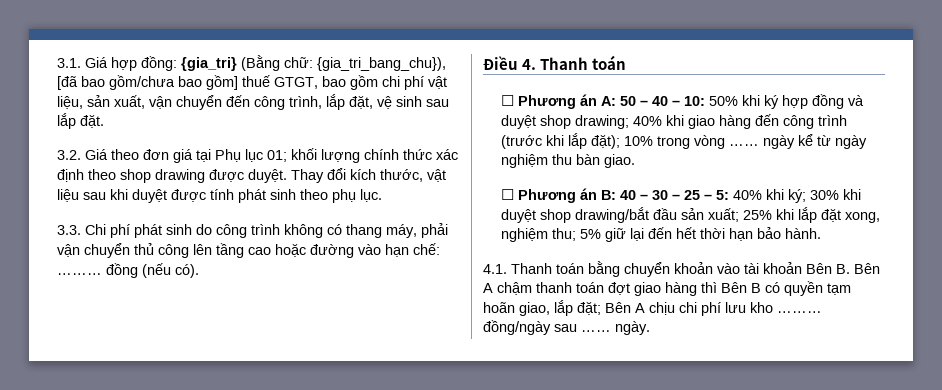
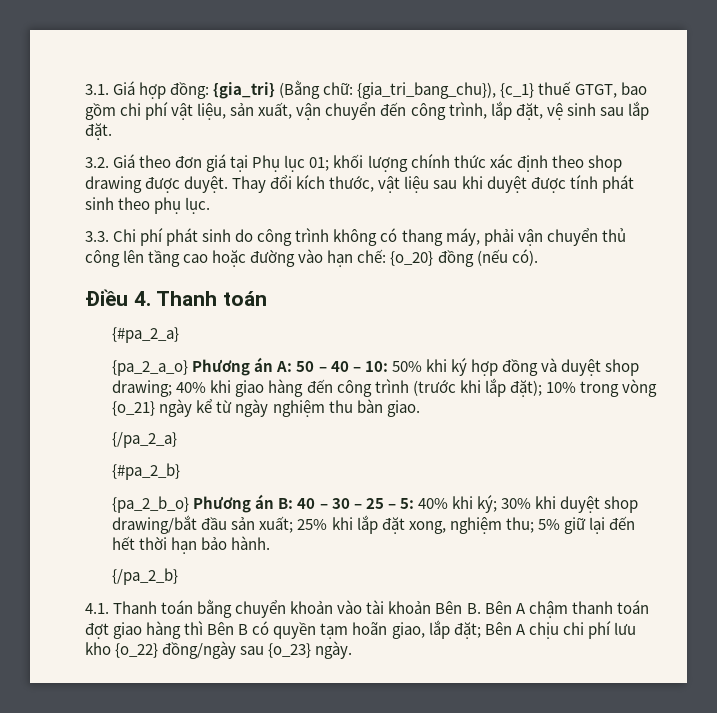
[57,75,238,90] [đã bao gồm/chưa bao gồm] -> [500,83,535,98] {c_1}
[57,273,102,275] ……… -> [390,251,434,266] {o_20}
[500,95,514,106] ☐ -> [112,327,180,343] [112,360,189,376] {#pa_2_a} // {pa_2_a_o}
[728,144,759,146] …… -> [112,401,156,416] {o_21}
[500,189,514,200] ☐ -> [112,432,178,448] [112,463,181,480] [112,496,190,513] {/pa_2_a} // {#pa_2_b} // {pa_2_b_o}
(821, 233) none -> [112,568,179,585] // {/pa_2_b}
[777,311,822,313] ……… -> [115,643,159,658] {o_22}
[581,330,611,332] …… -> [268,643,312,658] {o_23}

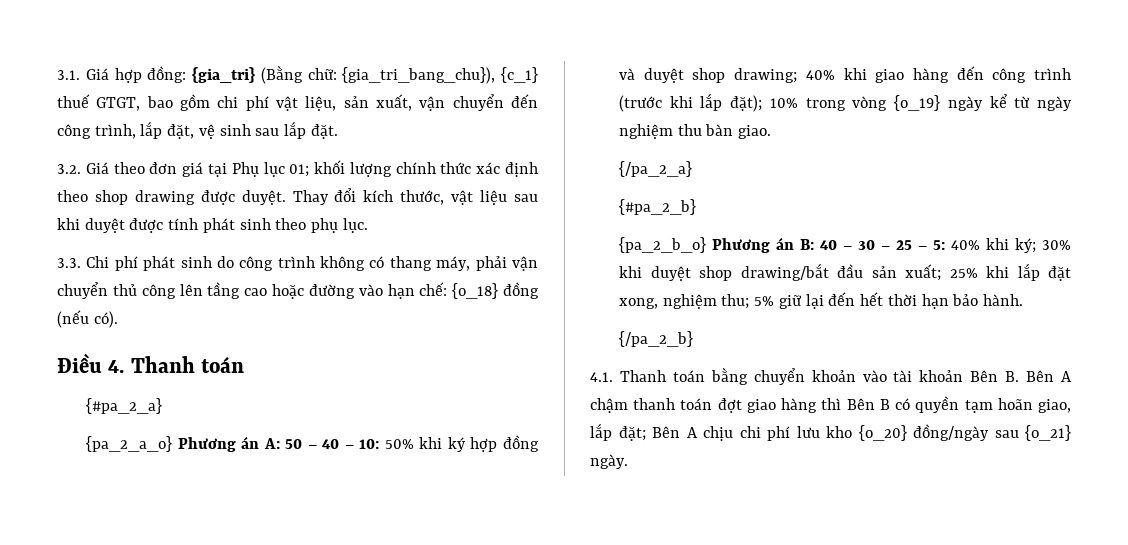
[390,251,434,266] {o_20} -> [452,283,499,299] {o_18}
[112,401,156,416] {o_21} -> [894,95,941,111] {o_19}
[115,643,159,658] {o_22} -> [858,425,907,441] {o_20}
[268,643,312,658] {o_23} -> [1025,425,1071,441] {o_21}

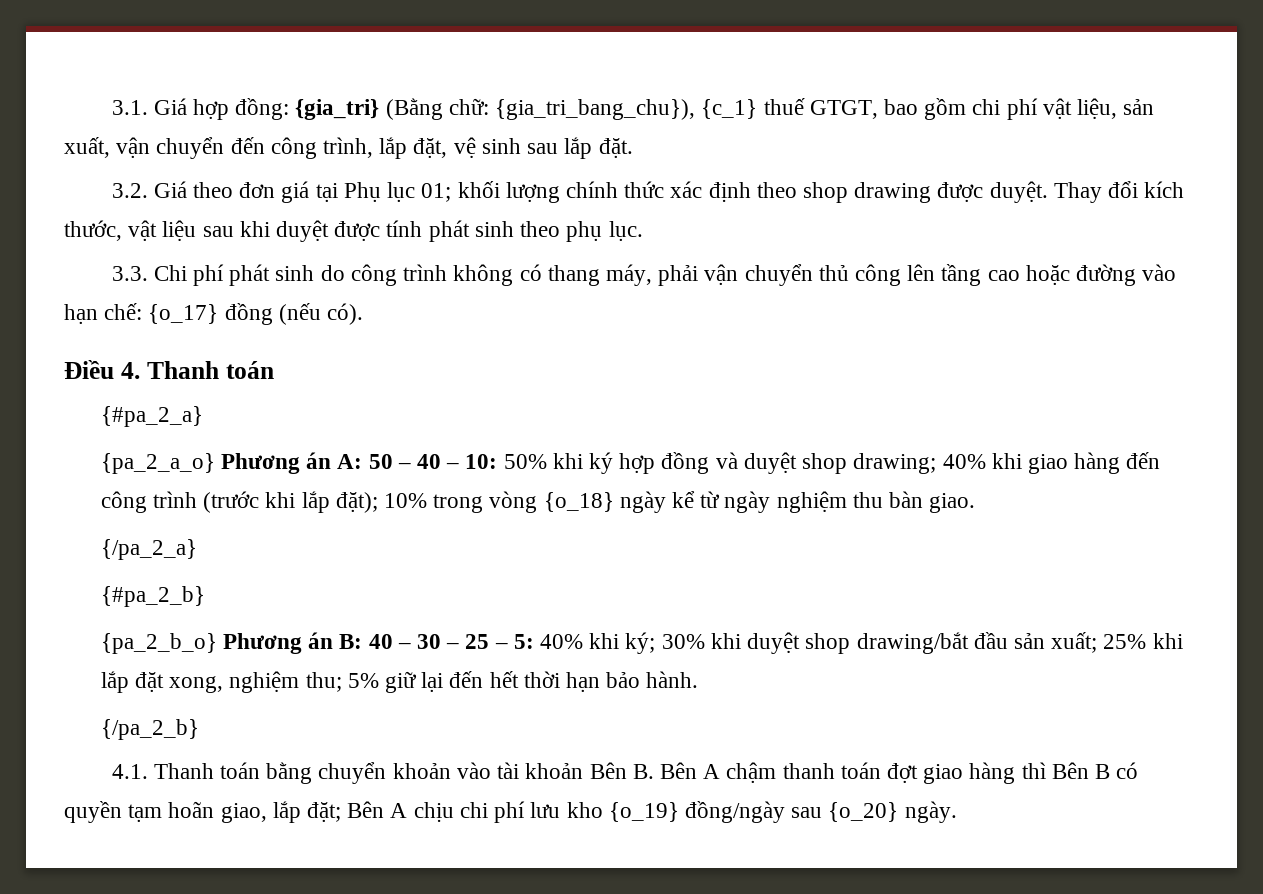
[452,283,499,299] {o_18} -> [148,304,219,324] {o_17}
[894,95,941,111] {o_19} -> [543,492,614,512] {o_18}
[858,425,907,441] {o_20} -> [608,802,679,822] {o_19}
[1025,425,1071,441] {o_21} -> [828,802,899,822] {o_20}

